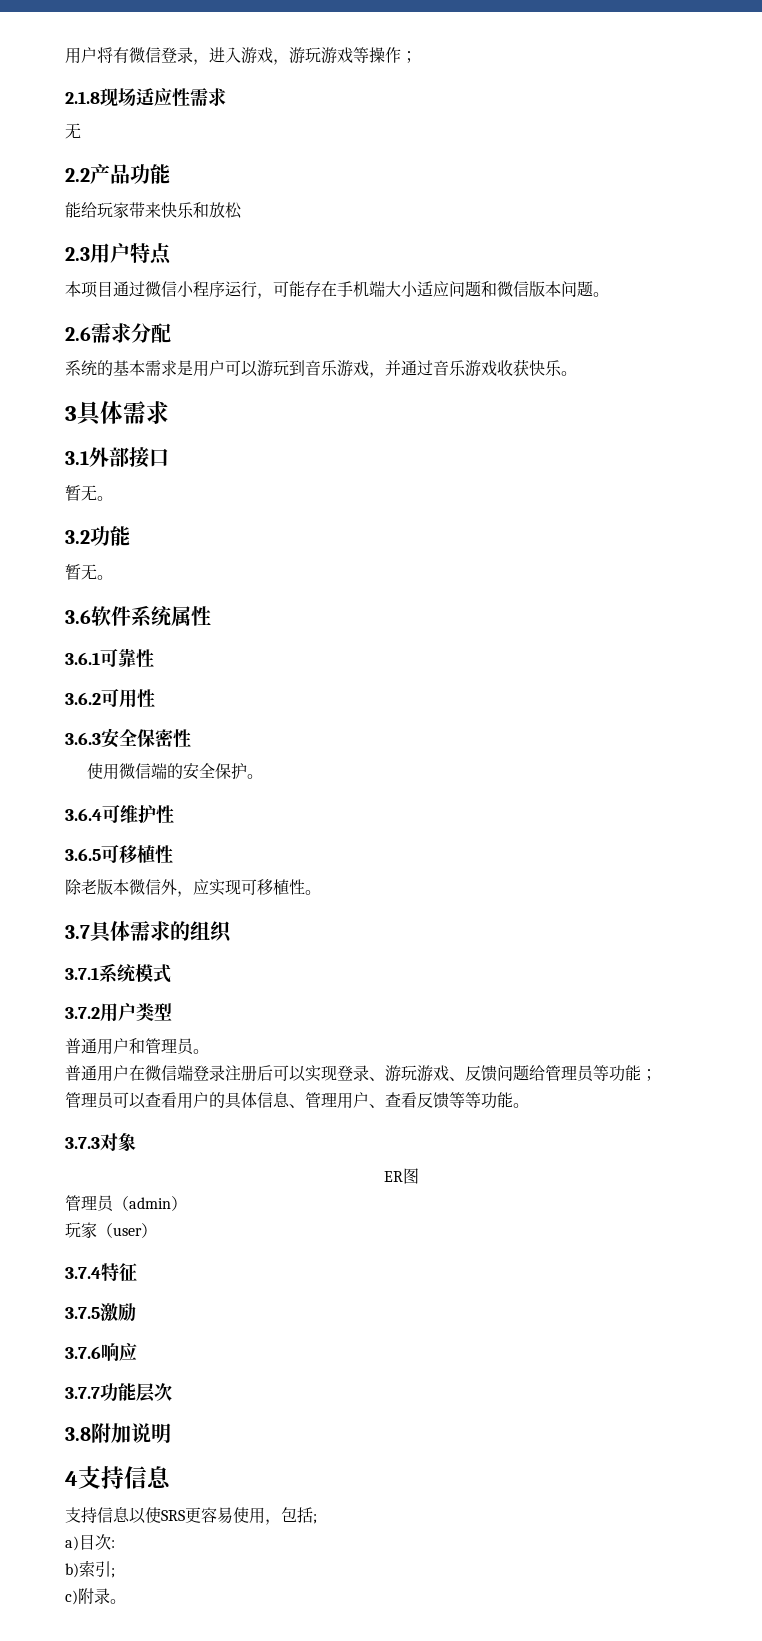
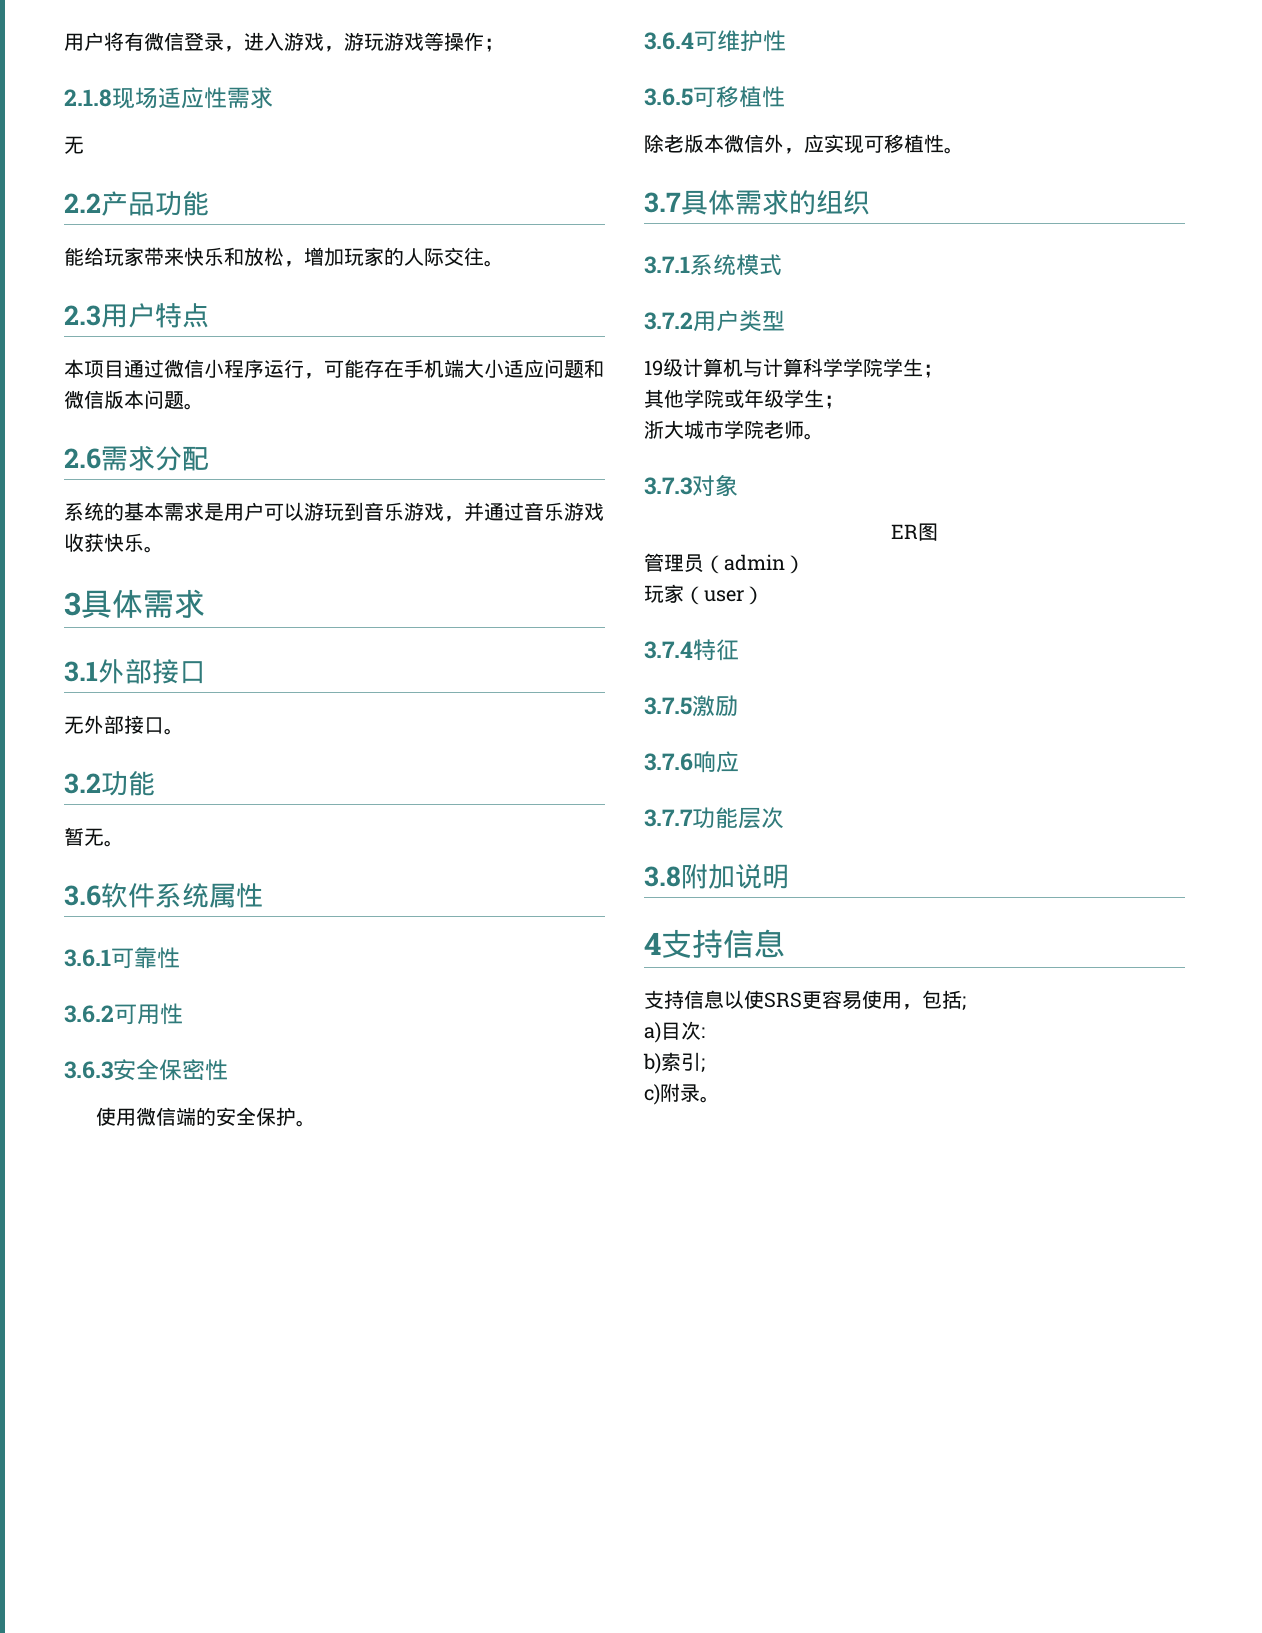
(242, 210) none -> [284,247,504,267] ，增加玩家的人际交往。
[65,485,97,501] 暂无 -> [64,715,164,734] 无外部接口
[65,1038,209,1055] [65,1065,657,1082] [65,1092,513,1109] 普通用户和管理员。 // 普通用户在微信端登录注册后可以实现登录、游玩游戏、反馈问题给管理员等功能； // 管理员可以查看用户的具体信息、管理用户、查看反馈等等功能 -> [644,358,943,378] [644,389,844,409] [644,420,804,439] 19级计算机与计算科学学院学生； // 其他学院或年级学生； // 浙大城市学院老师

